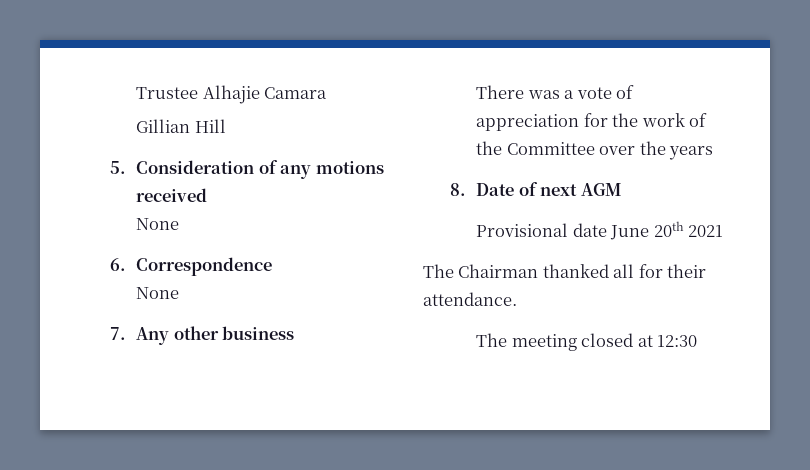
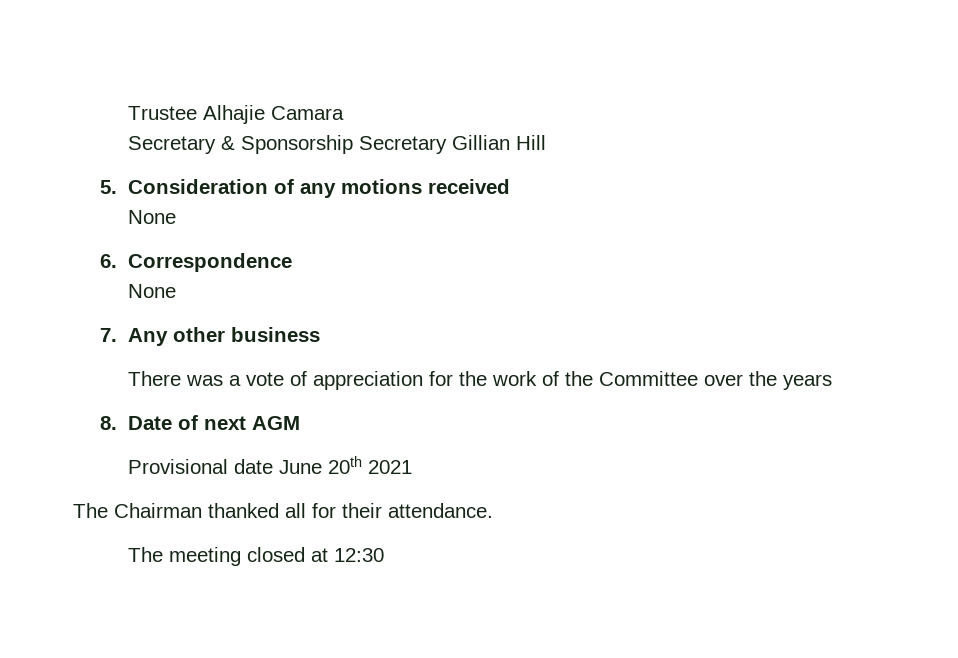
(328, 93) none -> [127,135,447,154] Secretary & Sponsorship Secretary

